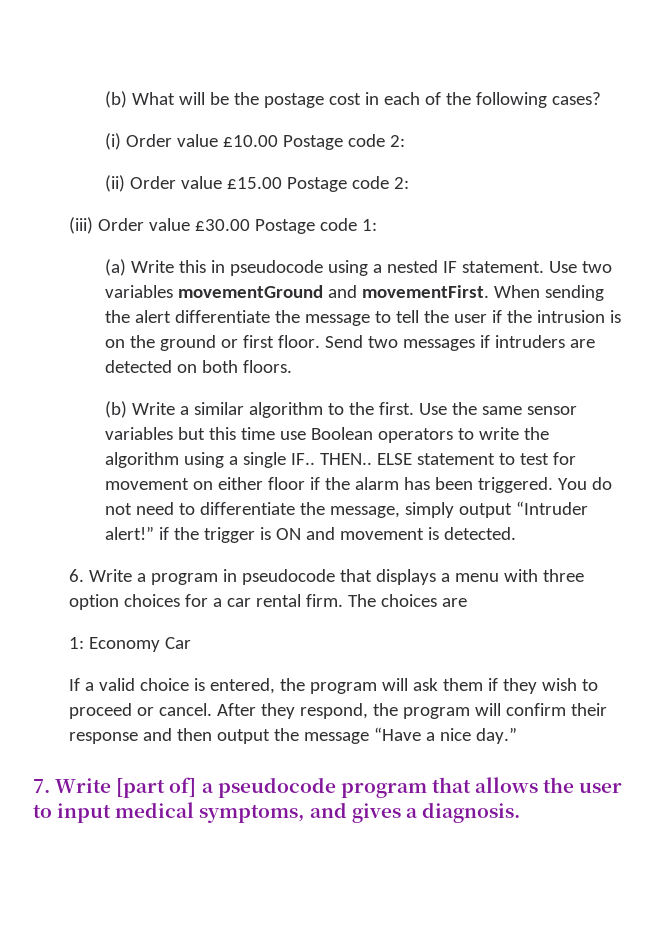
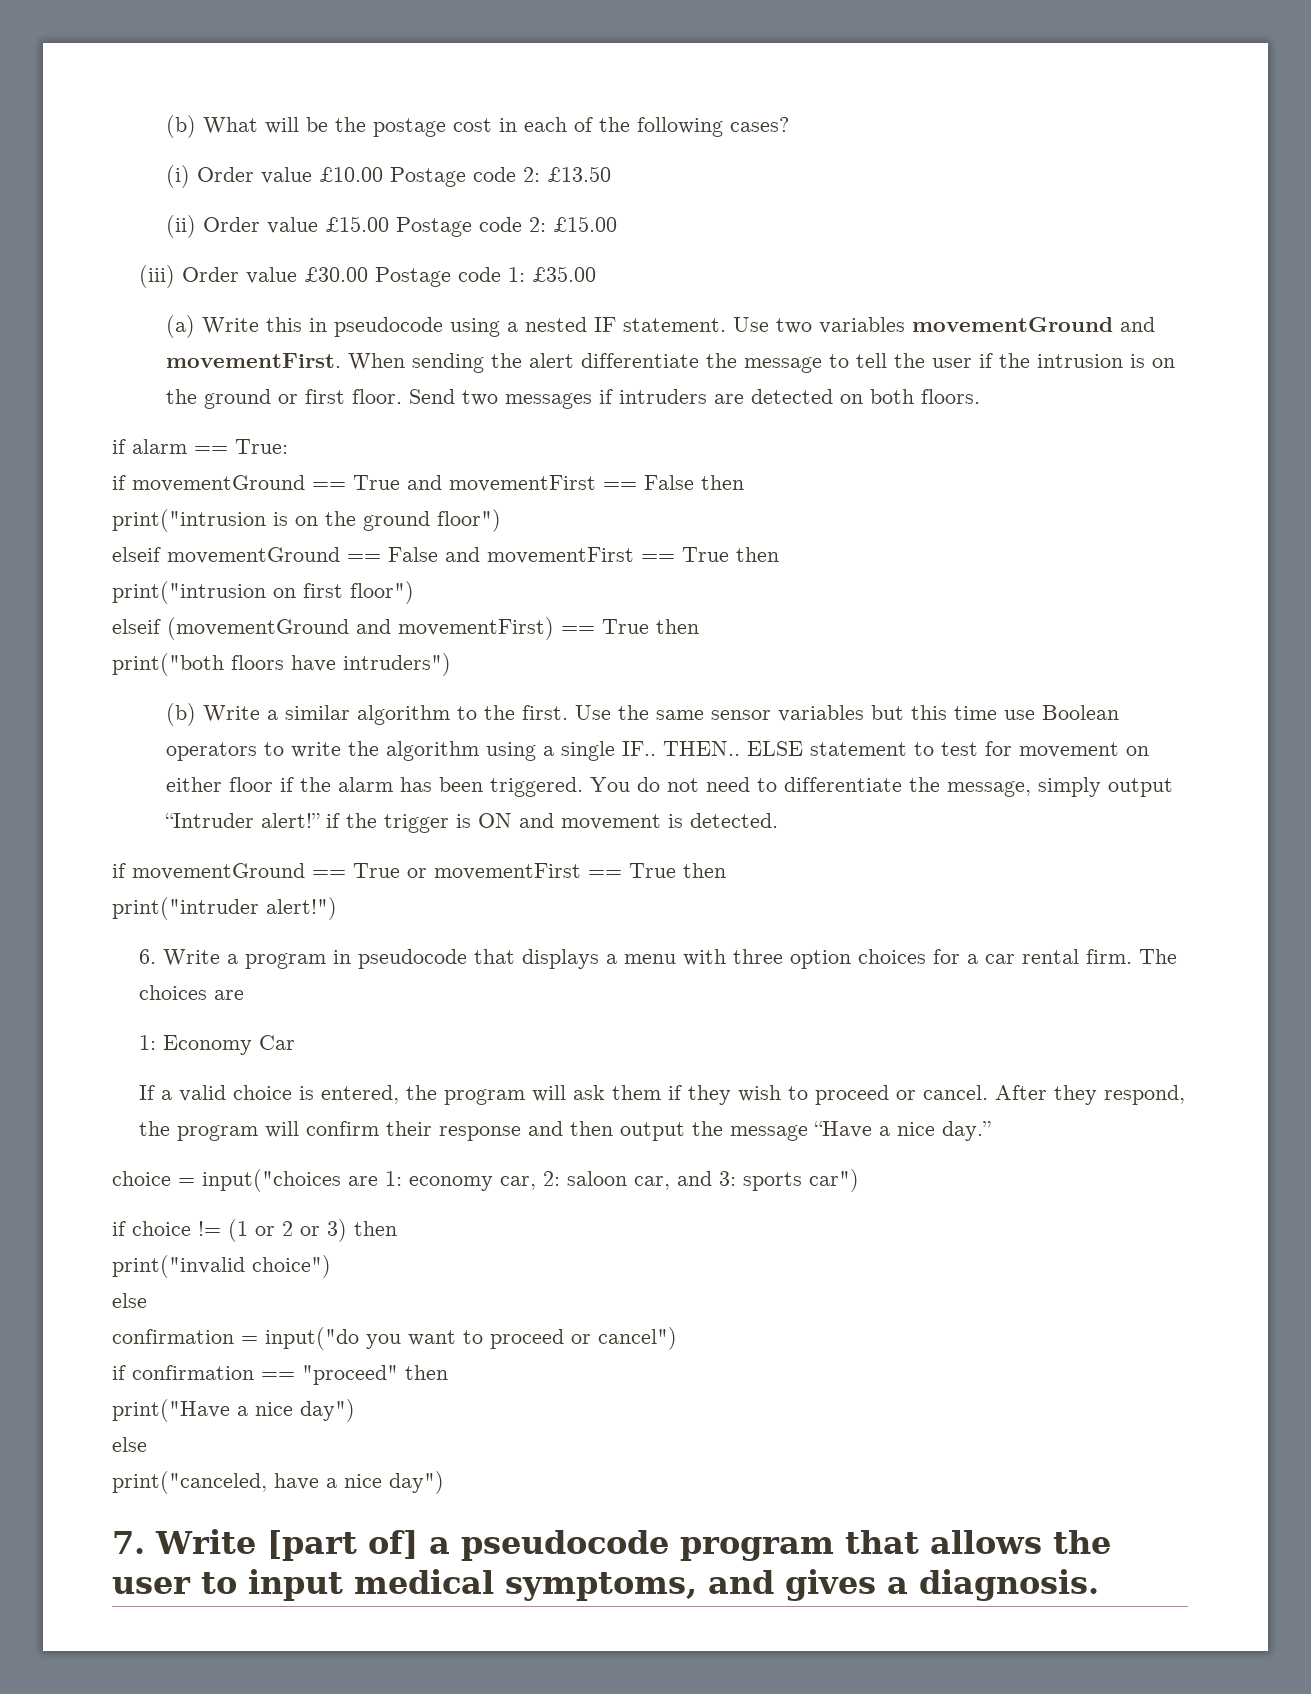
(405, 141) none -> [547,166,612,182] £13.50
(409, 183) none -> [553,216,618,232] £15.00
(377, 225) none -> [532,266,597,282] £35.00
(292, 366) none -> [112,439,288,454] [112,475,744,492] [112,509,501,532] [112,547,779,564] [112,581,414,604] [112,617,699,640] [112,653,451,676] // if alarm == True: // if movementGround == True and movementFirst == False then // print("intrusion is on the ground floor") // elseif movementGround == False and movementFirst == True then // print("intrusion on first floor") // elseif (movementGround and movementFirst) == True then // print("both floors have intruders")
(516, 533) none -> [112,863,726,880] [112,897,337,920] // if movementGround == True or movementFirst == True then // print("intruder alert!")
(517, 735) none -> [112,1169,859,1192] [112,1219,397,1242] [112,1255,331,1278] [112,1293,147,1308] [112,1327,677,1350] [112,1365,448,1385] [112,1399,355,1422] [112,1437,147,1452] [112,1471,444,1494] // choice = input("choices are 1: economy car, 2: saloon car, and 3: sports car") // if choice != (1 or 2 or 3) then // print("invalid choice") // else // confirmation = input("do you want to proceed or cancel") // if confirmation == "proceed" then // print("Have a nice day") // else // print("canceled, have a nice day")

